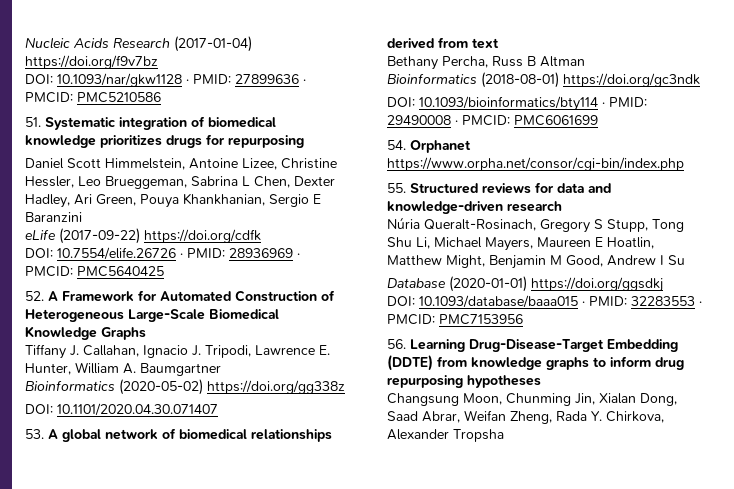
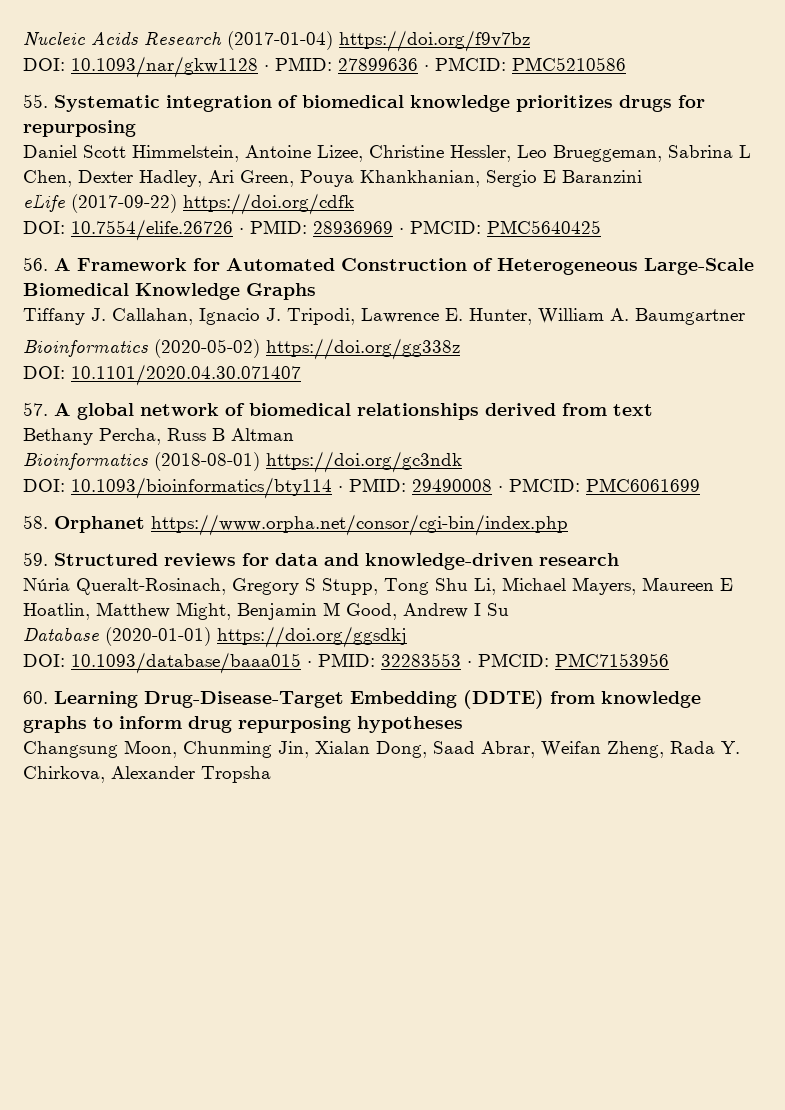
[25,117,41,127] 51. -> [23,94,48,108] 55.
[25,291,44,301] 52. -> [23,257,48,271] 56.
[25,429,44,439] 53. -> [23,402,48,416] 57.
[387,140,406,150] 54. -> [23,515,48,529] 58.
[387,183,406,193] 55. -> [23,552,48,566] 59.
[387,339,406,349] 56. -> [23,691,48,704] 60.

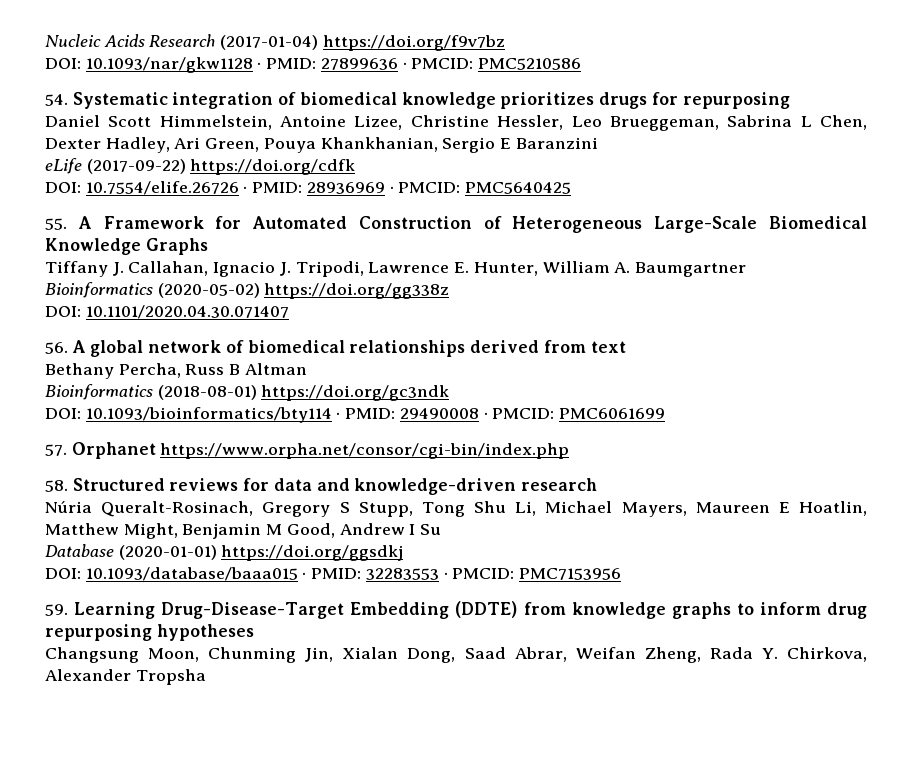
[23,94,48,108] 55. -> [45,94,68,106] 54.
[23,257,48,271] 56. -> [45,218,67,230] 55.
[23,402,48,416] 57. -> [45,342,68,354] 56.
[23,515,48,529] 58. -> [45,444,67,456] 57.
[23,552,48,566] 59. -> [45,480,68,492] 58.
[23,691,48,704] 60. -> [45,604,68,616] 59.

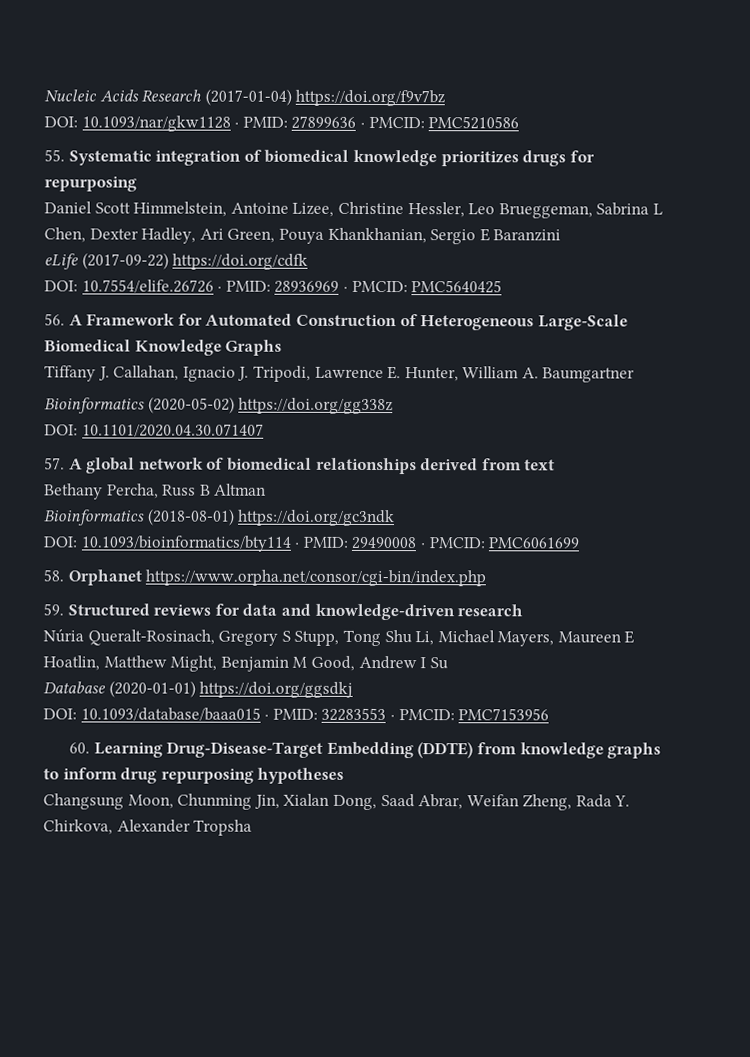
[45,94,68,106] 54. -> [44,149,65,162] 55.
[45,218,67,230] 55. -> [44,313,65,326] 56.
[45,342,68,354] 56. -> [44,457,65,470] 57.
[45,444,67,456] 57. -> [43,569,64,582] 58.
[45,480,68,492] 58. -> [43,603,64,616] 59.
[45,604,68,616] 59. -> [68,742,90,754] 60.

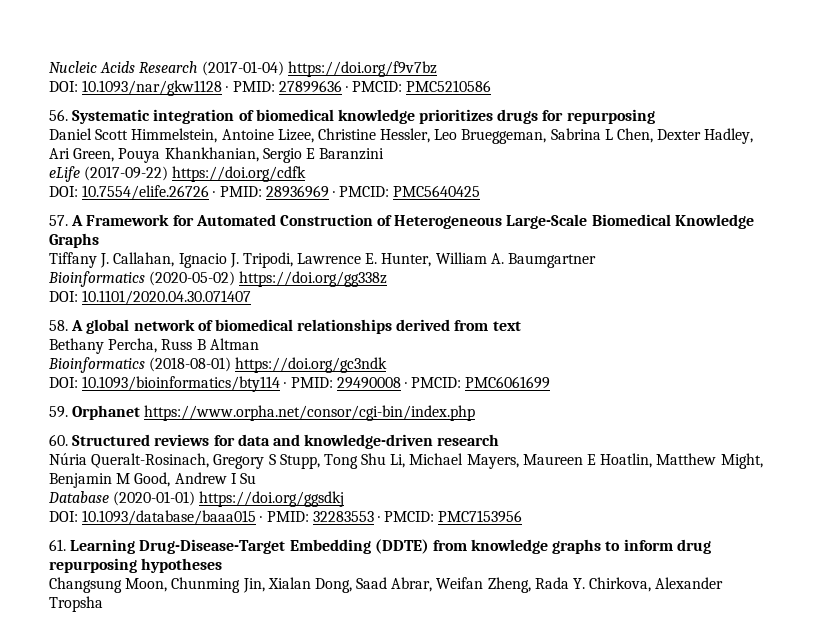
[44,149,65,162] 55. -> [49,109,68,121] 56.
[44,313,65,326] 56. -> [49,215,68,226] 57.
[44,457,65,470] 57. -> [49,320,68,331] 58.
[43,569,64,582] 58. -> [49,406,68,418] 59.
[43,603,64,616] 59. -> [49,434,68,446] 60.
[68,742,90,754] 60. -> [49,539,66,551] 61.

